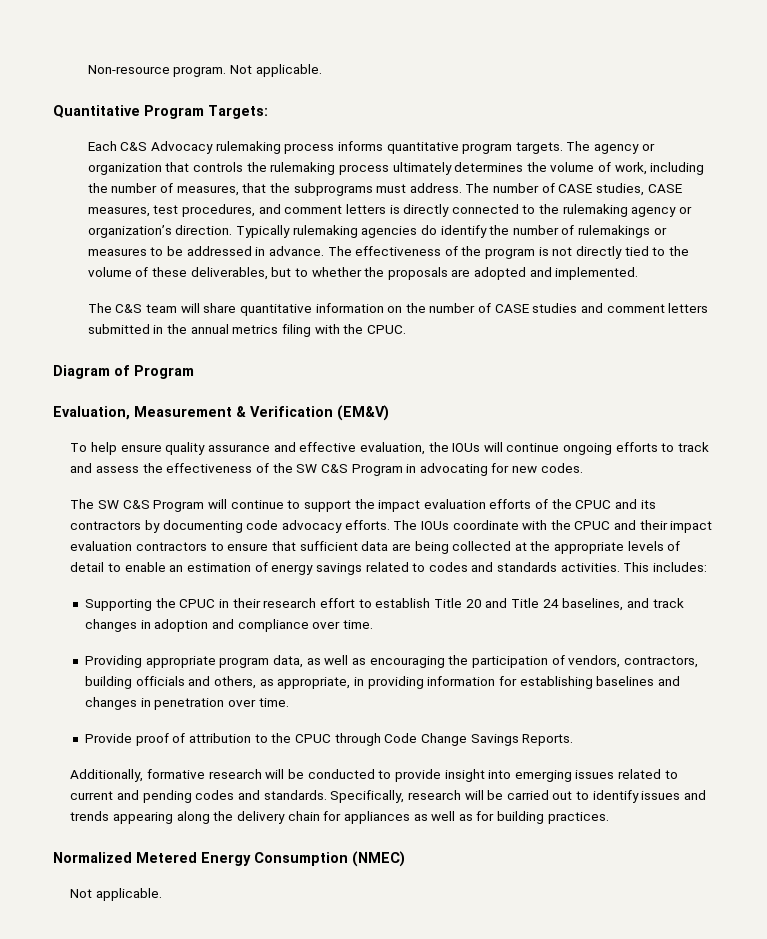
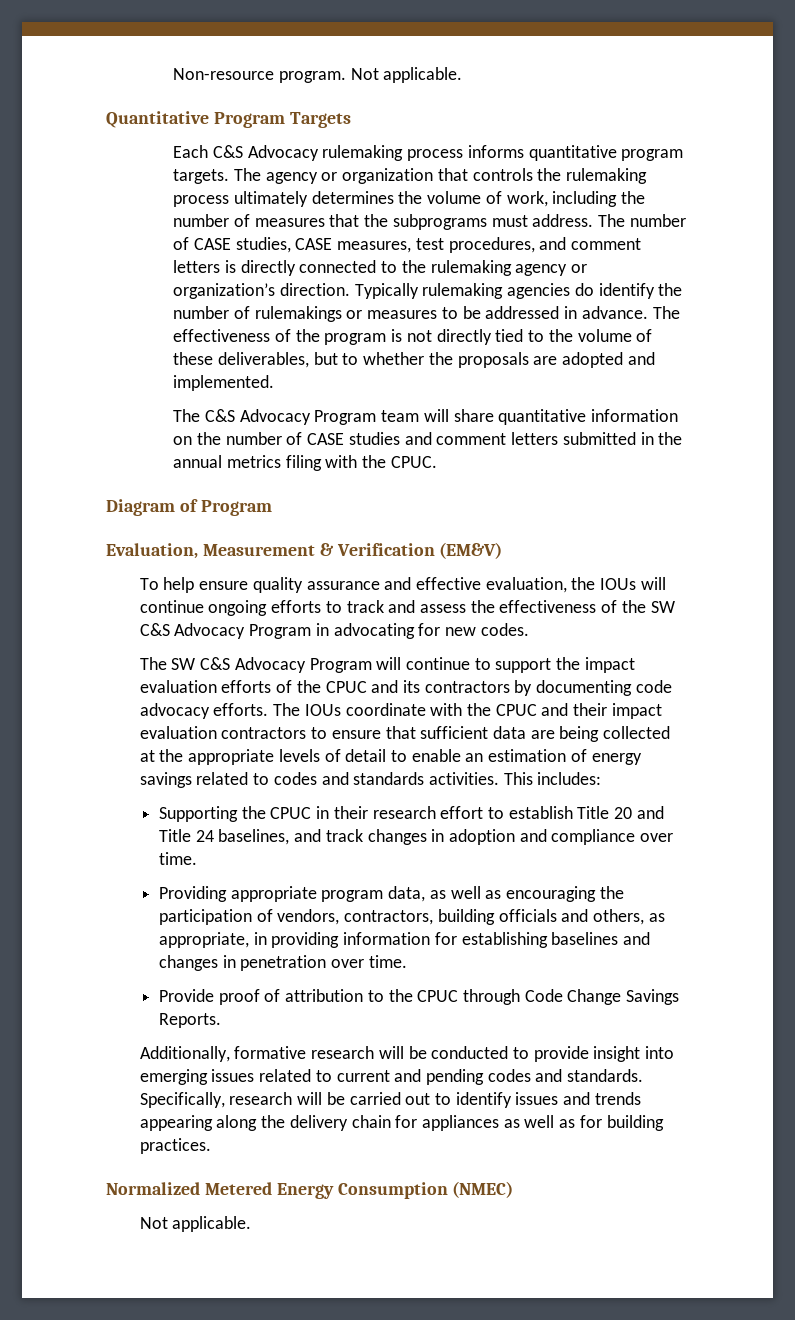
[208,105,268,119] Targets: -> [289,112,351,128] Targets
[176,185,239,196] measures, -> [254,218,325,227] measures
(143, 308) none -> [239,409,377,425] Advocacy Program
(348, 468) none -> [174,623,246,639] Advocacy
(150, 504) none -> [234,657,306,673] Advocacy

